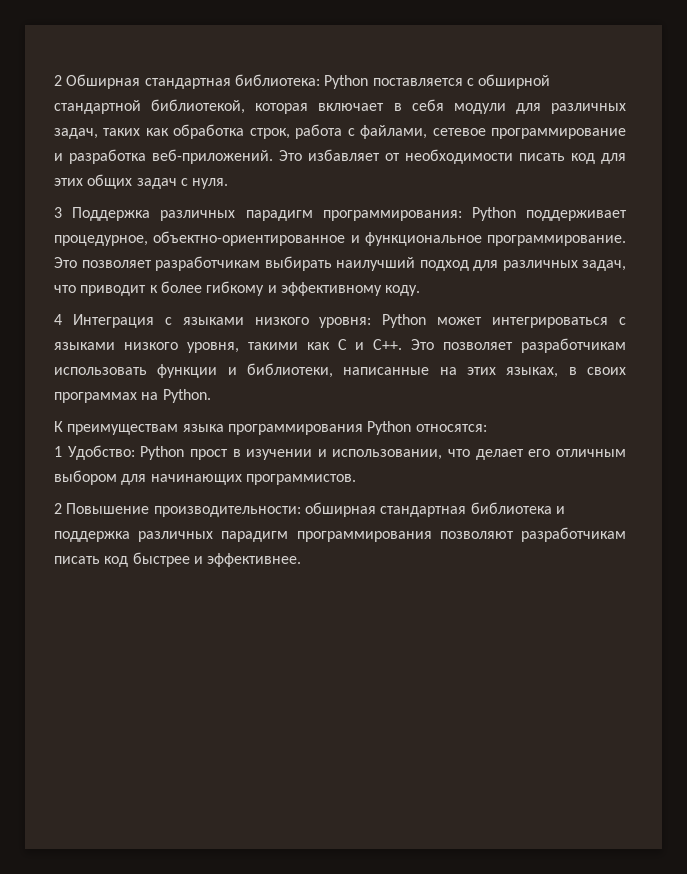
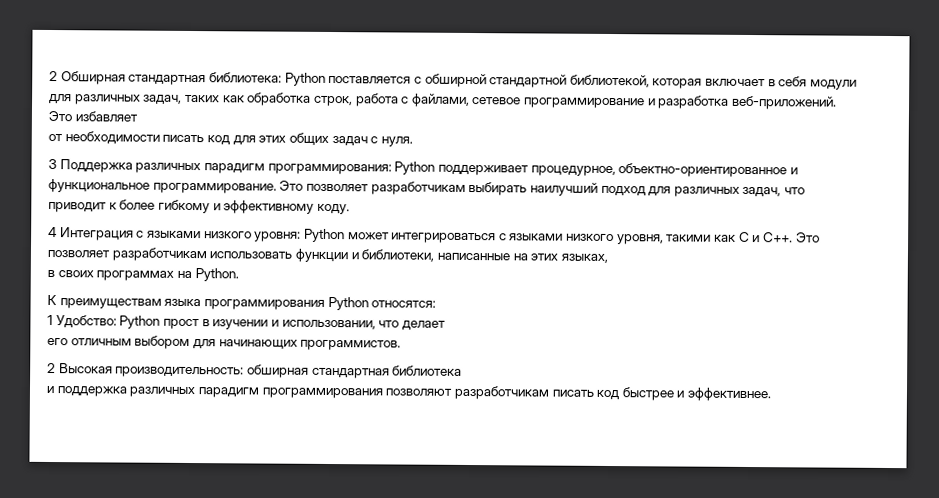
(380, 155) none -> (138, 116) //
(559, 372) none -> (608, 258) //
(524, 454) none -> (446, 325) //
[66,503,301,517] Повышение производительности: -> [58,363,245,378] Высокая производительность:
(552, 508) none -> (463, 370) //

